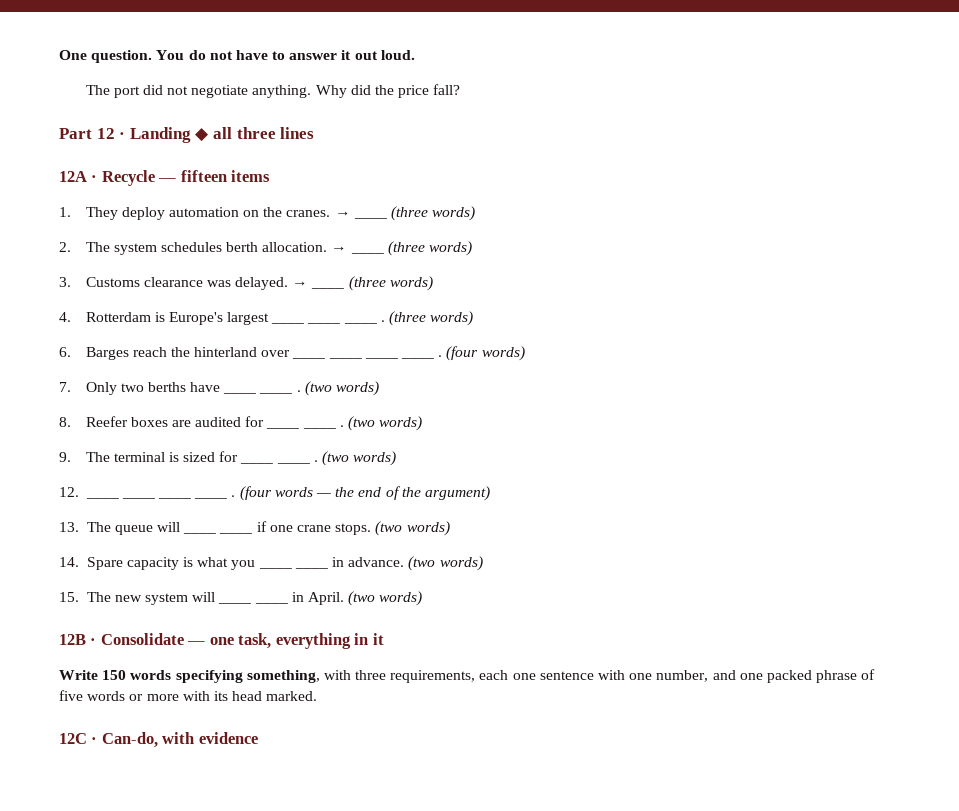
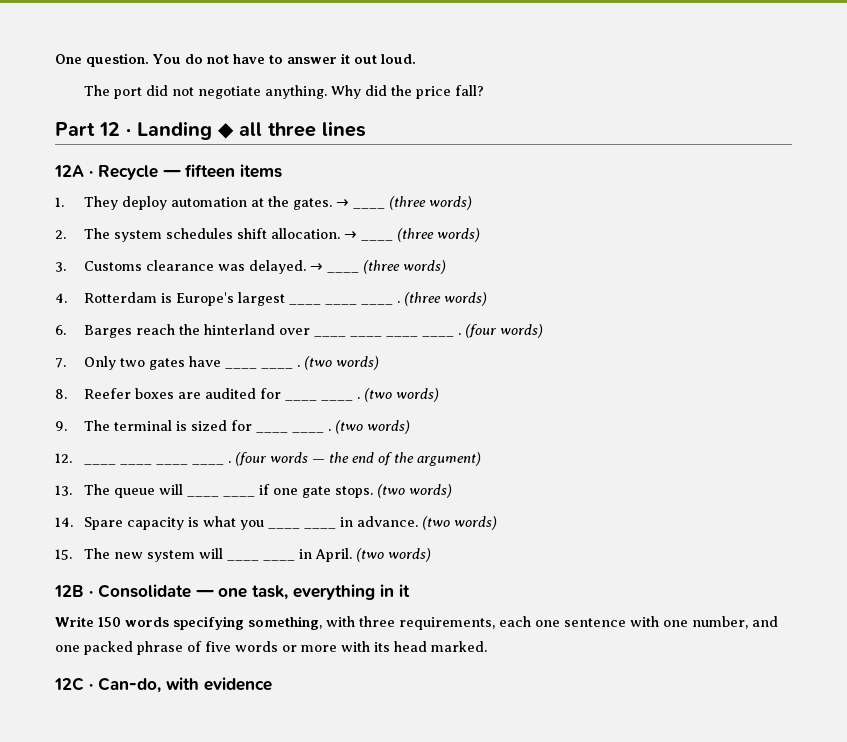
[243,207,331,217] on the cranes. -> [250,196,332,210] at the gates.
[226,242,259,252] berth -> [236,228,267,239] shift
[147,382,186,392] berths -> [148,358,185,370] gates
[297,525,332,532] crane -> [301,486,331,498] gate

